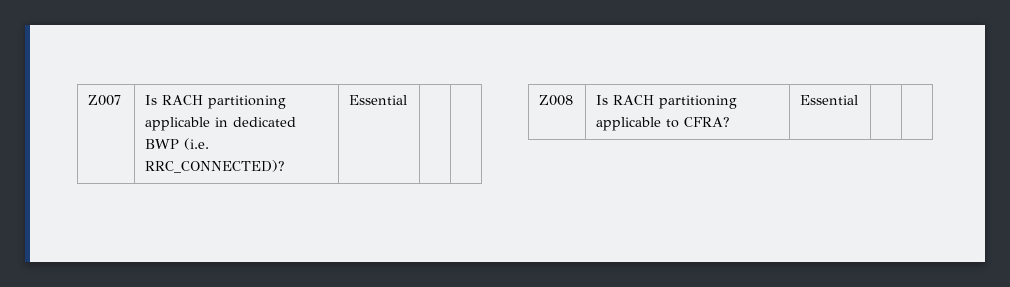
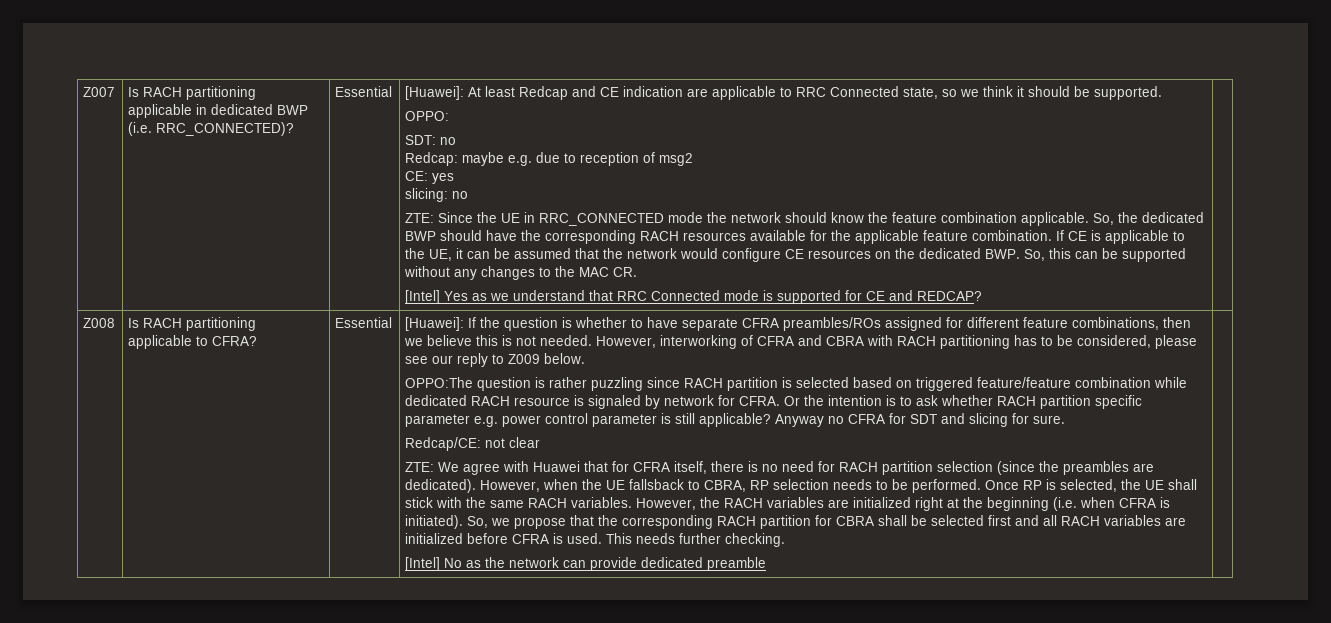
(408, 100) none -> [405,86,1163,100] [405,111,450,121] [405,135,457,145] [405,152,694,166] [405,171,455,184] [405,188,469,202] [405,212,1205,226] [405,230,1186,244] [405,248,1187,262] [404,266,638,280] [405,290,983,304] [Huawei]: At least Redcap and CE indication are applicable to RRC Connected state, so we think it should be supported. // OPPO: // SDT: no // Redcap: maybe e.g. due to reception of msg2 // CE: yes // slicing: no // ZTE: Since the UE in RRC_CONNECTED mode the network should know the feature combination applicable. So, the dedicated BWP should have the corresponding RACH resources available for the applicable feature combination. If CE is applicable to the UE, it can be assumed that the network would configure CE resources on the dedicated BWP. So, this can be supported without any changes to the MAC CR. // [Intel] Yes as we understand that RRC Connected mode is supported for CE and REDCAP?
(859, 100) none -> [405,317,1192,331] [404,335,1198,349] [405,353,586,367] [405,377,1188,391] [405,395,1143,409] [405,413,1066,427] [405,437,541,451] [405,461,1155,475] [405,479,1198,493] [405,497,1171,511] [405,515,1187,529] [405,533,786,547] [405,557,767,571] [Huawei]: If the question is whether to have separate CFRA preambles/ROs assigned for different feature combinations, then we believe this is not needed. However, interworking of CFRA and CBRA with RACH partitioning has to be considered, please see our reply to Z009 below. // OPPO:The question is rather puzzling since RACH partition is selected based on triggered feature/feature combination while dedicated RACH resource is signaled by network for CFRA. Or the intention is to ask whether RACH partition specific parameter e.g. power control parameter is still applicable? Anyway no CFRA for SDT and slicing for sure. // Redcap/CE: not clear // ZTE: We agree with Huawei that for CFRA itself, there is no need for RACH partition selection (since the preambles are dedicated). However, when the UE fallsback to CBRA, RP selection needs to be performed. Once RP is selected, the UE shall stick with the same RACH variables. However, the RACH variables are initialized right at the beginning (i.e. when CFRA is initiated). So, we propose that the corresponding RACH partition for CBRA shall be selected first and all RACH variables are initialized before CFRA is used. This needs further checking. // [Intel] No as the network can provide dedicated preamble

